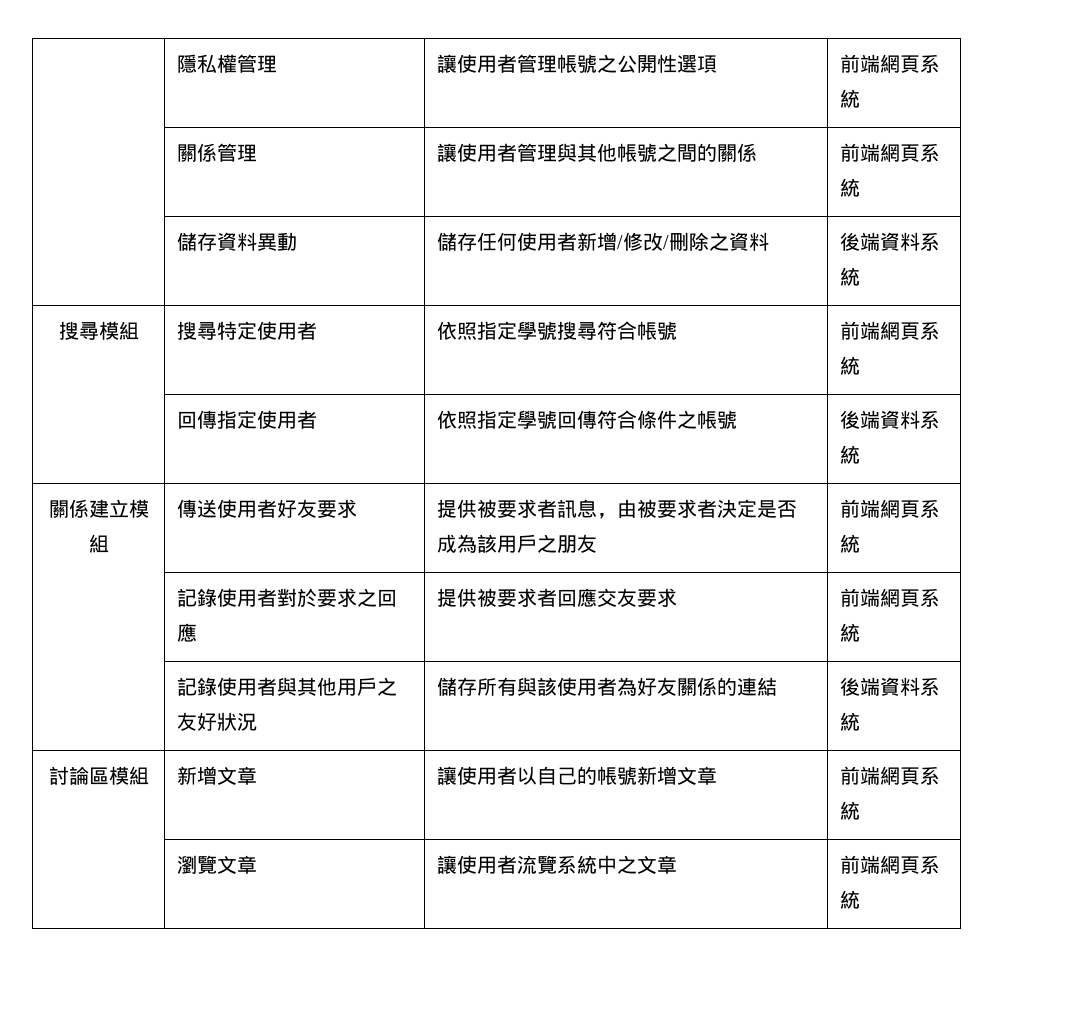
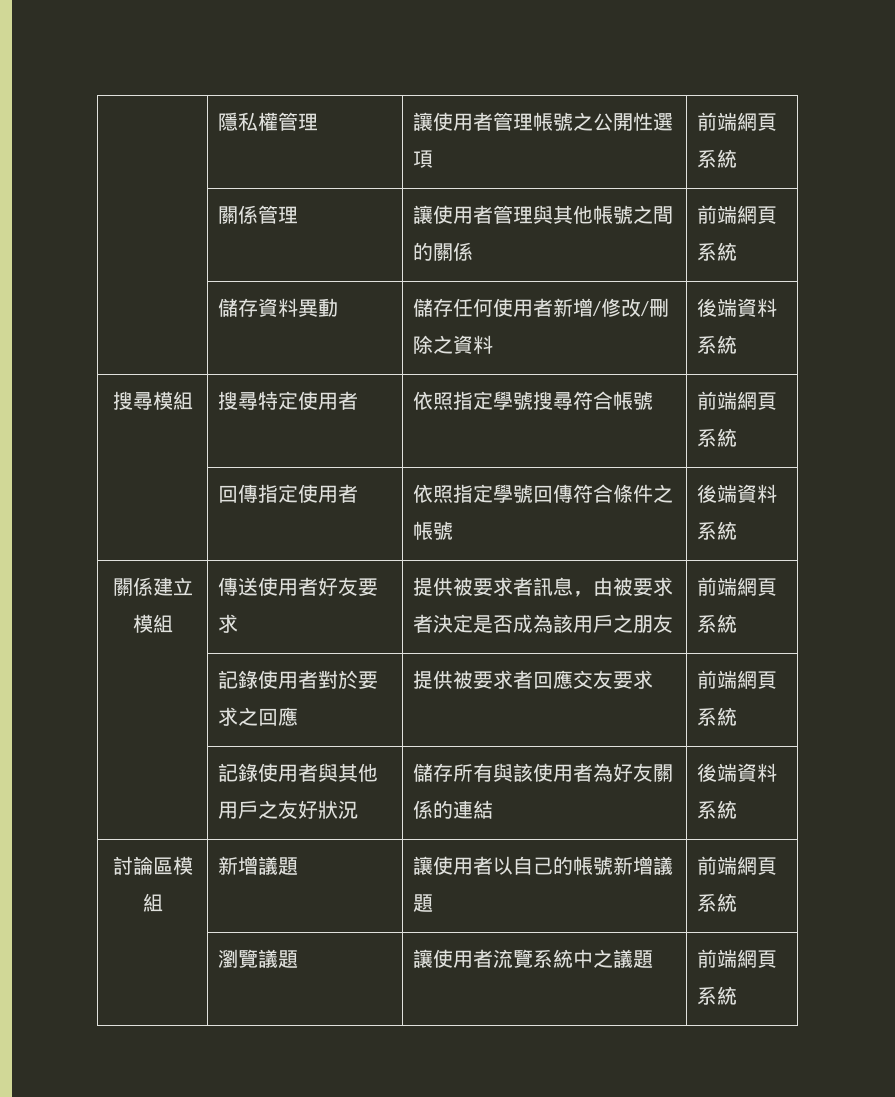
[216,766,257,785] 文章 -> [258,856,299,875] 議題
[676,766,717,785] 文章 -> [653,856,674,875] [413,894,434,912] 議題
[216,855,257,874] 文章 -> [258,949,299,968] 議題
[636,855,677,874] 文章 -> [613,949,654,968] 議題

